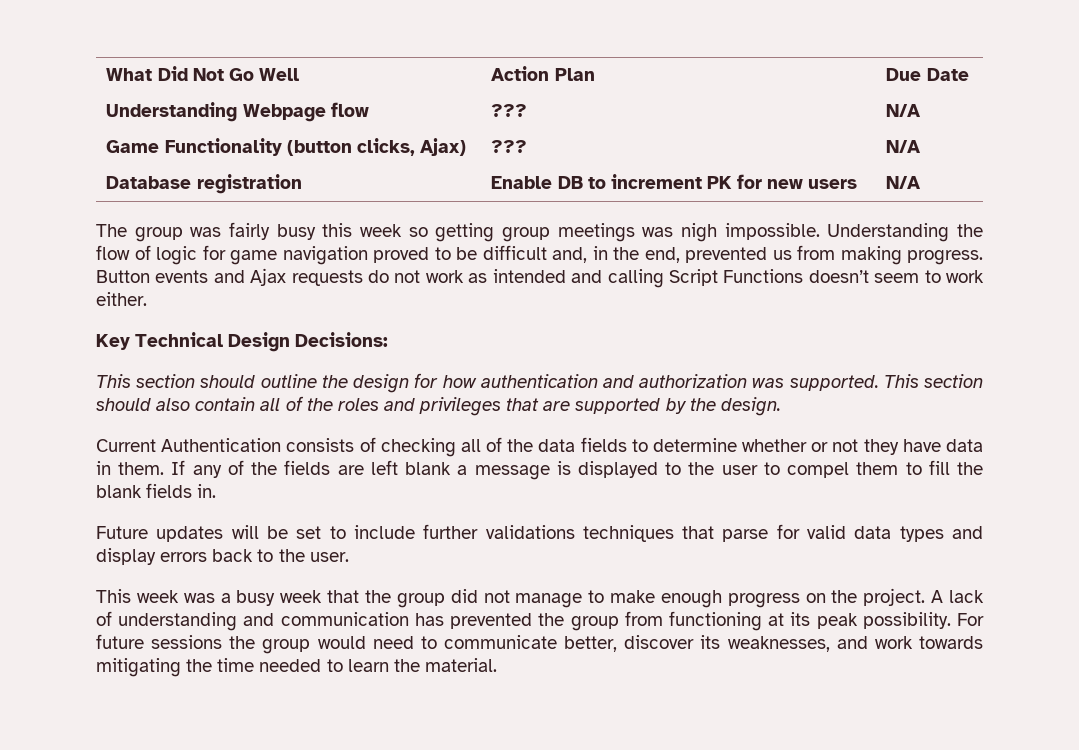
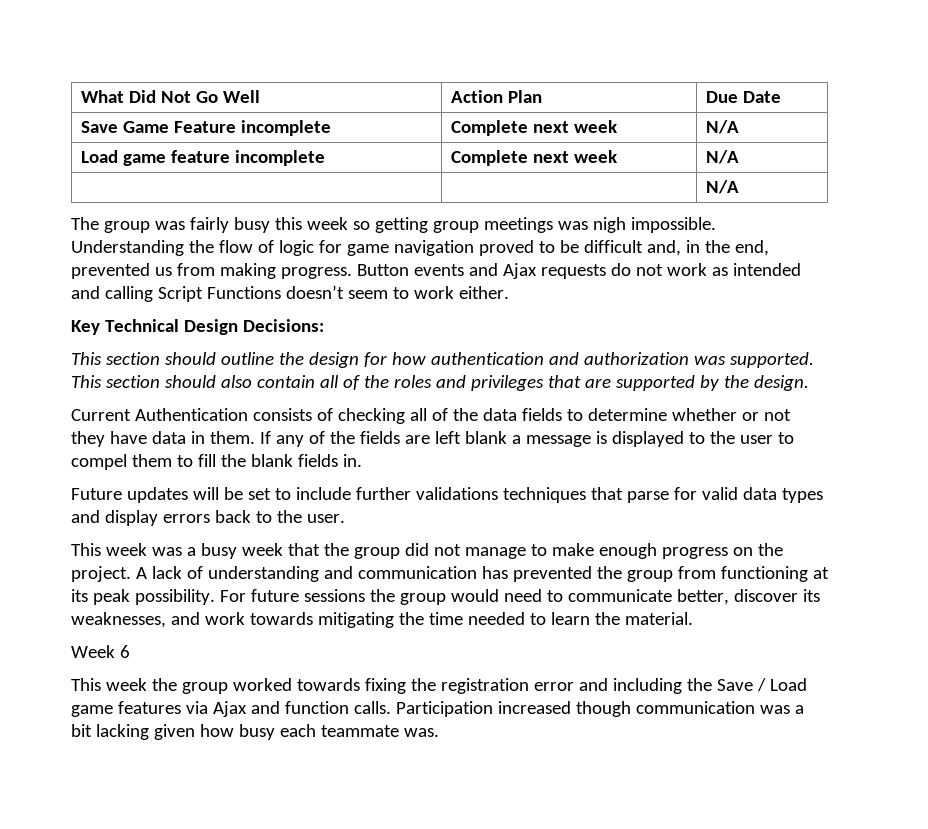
[106,102,369,122] [491,104,528,117] [886,104,922,117] [106,138,467,156] [491,140,528,153] [886,140,922,153] [106,174,302,194] [491,174,858,189] Understanding Webpage flow | ??? | N/A // Game Functionality (button clicks, Ajax) | ??? | N/A // Database registration | Enable DB to increment PK for new users -> [80,120,331,136] [450,120,617,136] [705,120,739,134] [80,150,325,166] [450,150,617,166] [705,150,739,164] Save Game Feature incomplete | Complete next week | N/A // Load game feature incomplete | Complete next week | N/A // |
(497, 665) none -> [71,645,130,658] [71,678,807,694] [71,701,804,717] [71,724,439,740] // Week 6 // This week the group worked towards fixing the registration error and including the Save / Load game features via Ajax and function calls. Participation increased though communication was a bit lacking given how busy each teammate was.

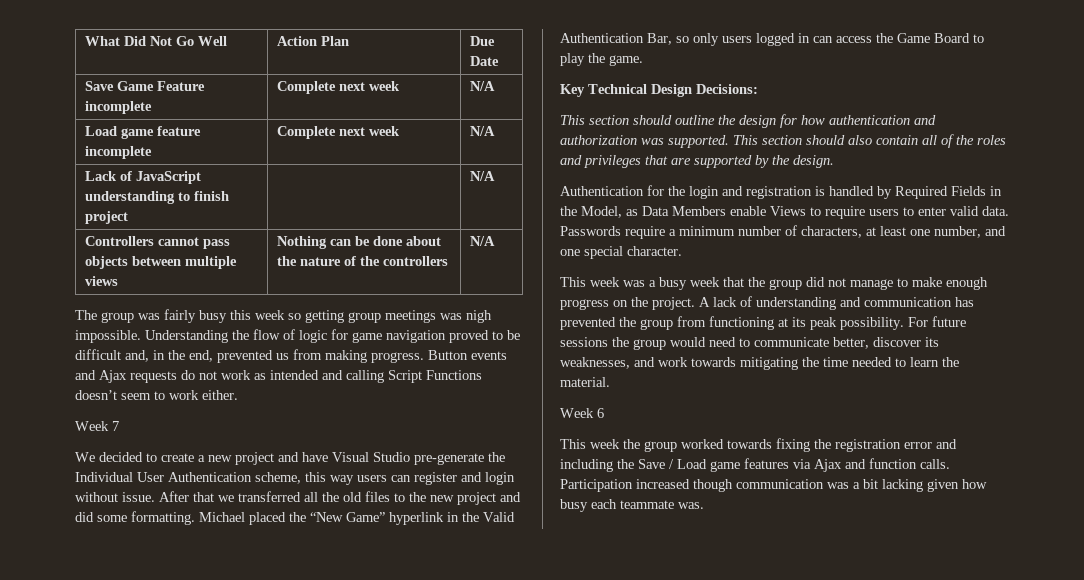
(739, 157) | -> [84,171,201,184] [84,191,229,204] [84,211,128,224] [469,171,495,181] [84,236,230,249] [84,256,237,269] [84,276,118,286] [276,236,441,249] [276,256,448,266] Lack of JavaScript understanding to finish project | | N/A // Controllers cannot pass objects between multiple views | Nothing can be done about the nature of the controllers
(509, 292) none -> [75,421,119,431] [75,452,505,465] [75,472,515,485] [75,491,521,505] [75,511,515,525] [560,33,984,46] [560,53,643,66] // Week 7 // We decided to create a new project and have Visual Studio pre-generate the Individual User Authentication scheme, this way users can register and login without issue. After that we transferred all the old files to the new project and did some formatting. Michael placed the “New Game” hyperlink in the Valid Authentication Bar, so only users logged in can access the Game Board to play the game.
[71,408,791,424] [71,431,794,447] [71,454,362,470] [71,487,823,503] [71,510,345,526] Current Authentication consists of checking all of the data fields to determine whether or not they have data in them. If any of the fields are left blank a message is displayed to the user to compel them to fill the blank fields in. // Future updates will be set to include further validations techniques that parse for valid data types and display errors back to the user. -> [560,185,1002,199] [560,206,1009,219] [560,225,1006,239] [560,246,682,259] Authentication for the login and registration is handled by Required Fields in the Model, as Data Members enable Views to require users to enter valid data. Passwords require a minimum number of characters, at least one number, and one special character.

